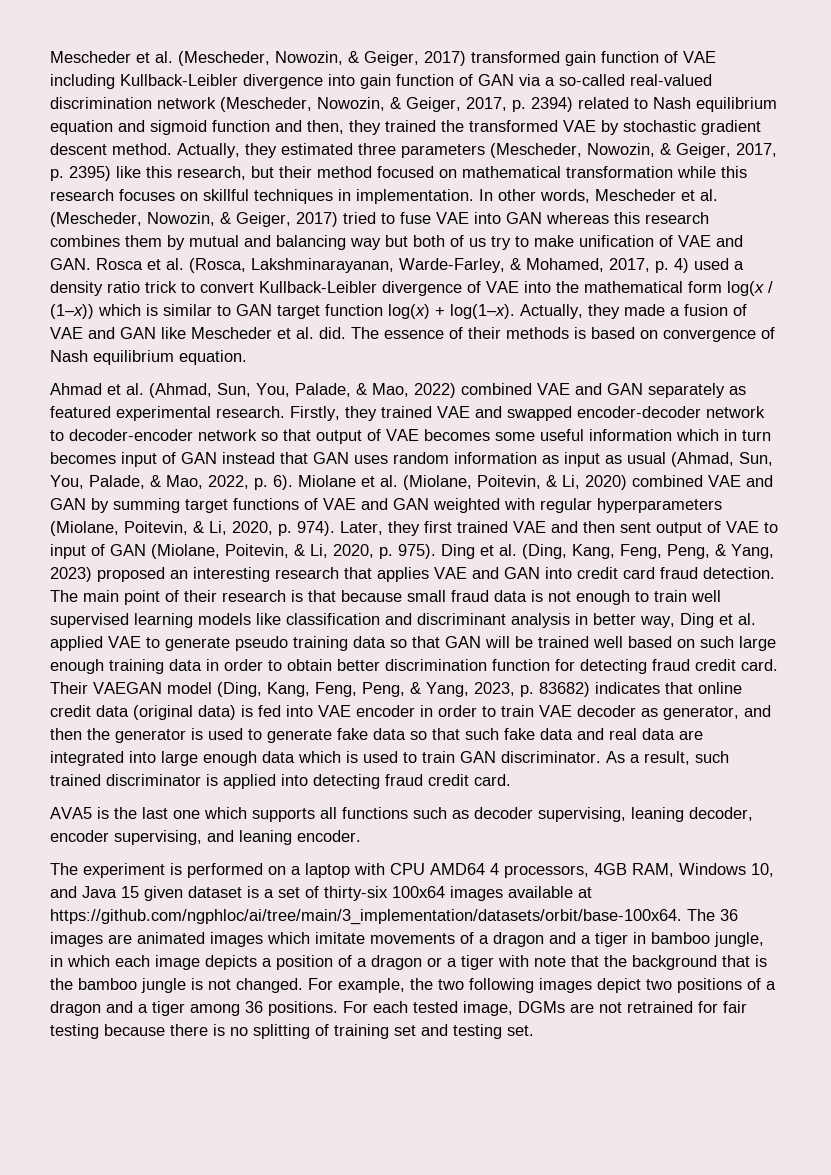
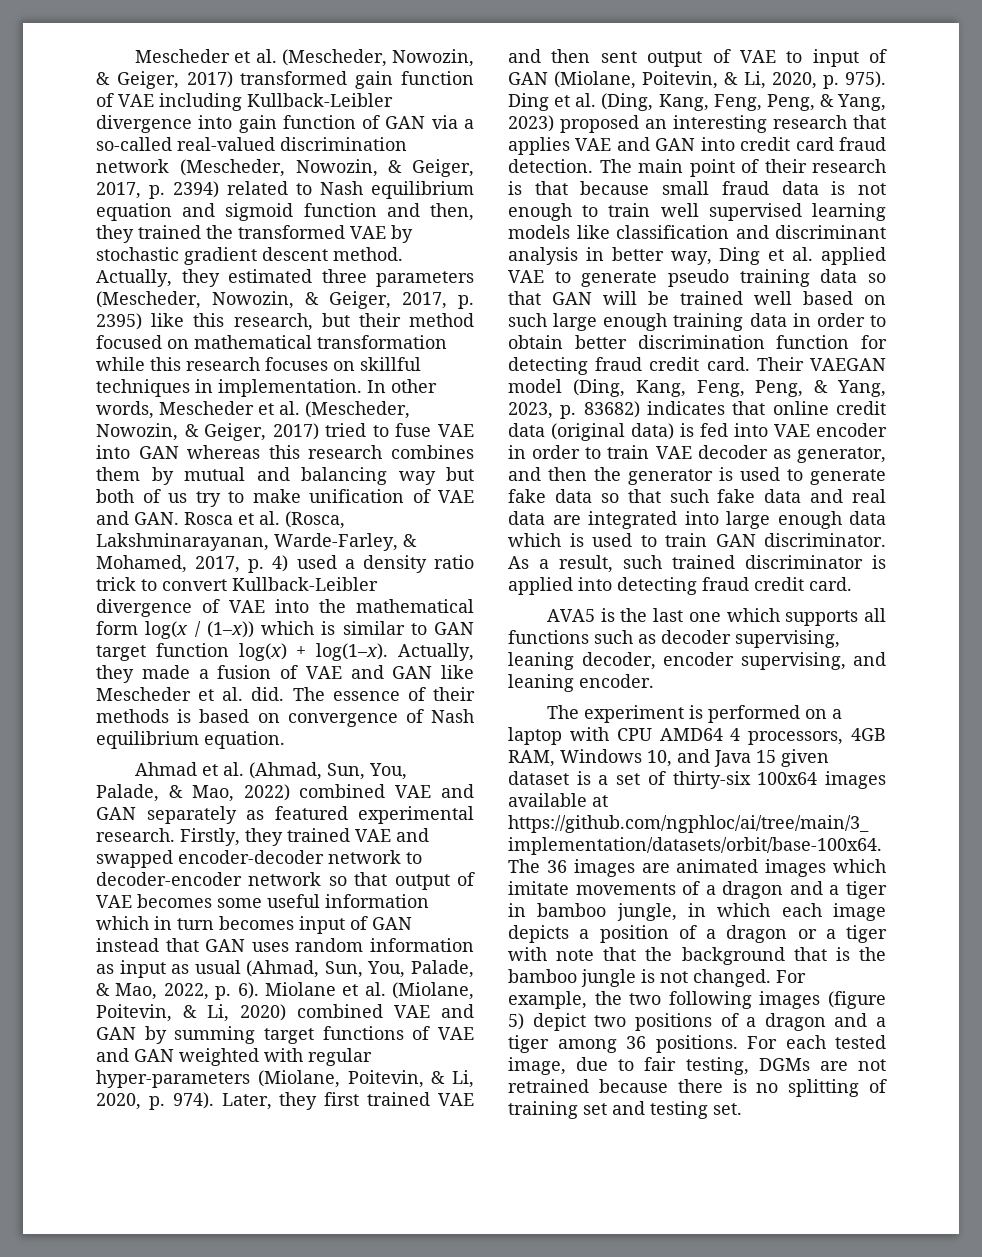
[597,498,722,513] hyperparameters -> [96,1070,250,1088] hyper-parameters
(592, 985) none -> [828,991,886,1009] [508,1013,524,1030] (figure 5)
(513, 1008) none -> [576,1057,749,1075] due to fair testing,
[698,1001,747,1013] [50,1024,99,1039] for fair testing -> (589, 1086) none

